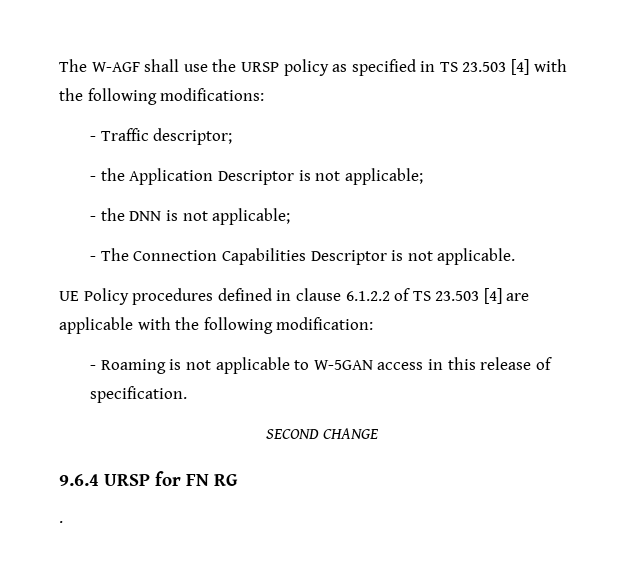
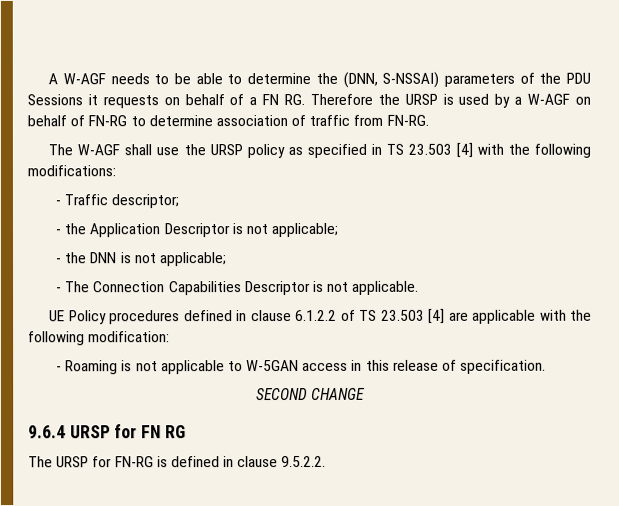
(59, 65) none -> [48,71,591,88] [27,93,591,109] [27,114,429,127] A W-AGF needs to be able to determine the (DNN, S-NSSAI) parameters of the PDU Sessions it requests on behalf of a FN RG. Therefore the URSP is used by a W-AGF on behalf of FN-RG to determine association of traffic from FN-RG. //
[59,521,63,523] . -> [28,455,327,468] The URSP for FN-RG is defined in clause 9.5.2.2.

